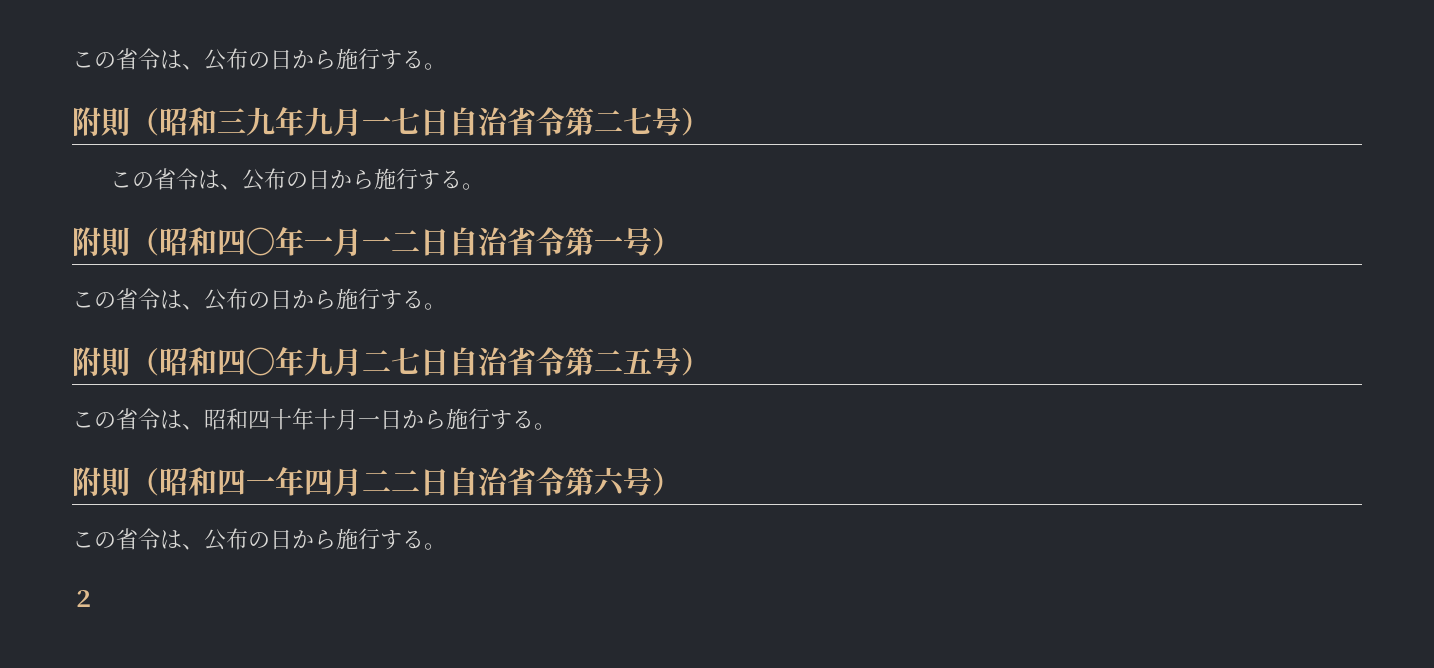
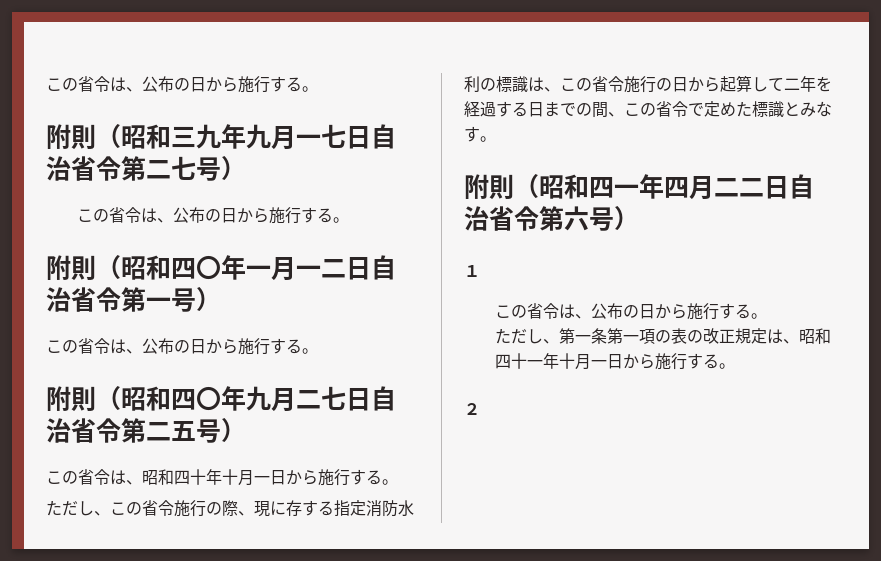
(556, 426) none -> [46,500,414,517] [464,75,832,93] [464,101,832,118] [464,126,496,142] // ただし、この省令施行の際、現に存する指定消防水利の標識は、この省令施行の日から起算して二年を経過する日までの間、この省令で定めた標識とみなす。
[72,528,446,551] // この省令は、公布の日から施行する。 -> [464,265,480,277] [494,303,767,320] [494,328,831,344] [494,353,735,370] // １ // この省令は、公布の日から施行する。 // ただし、第一条第一項の表の改正規定は、昭和四十一年十月一日から施行する。

